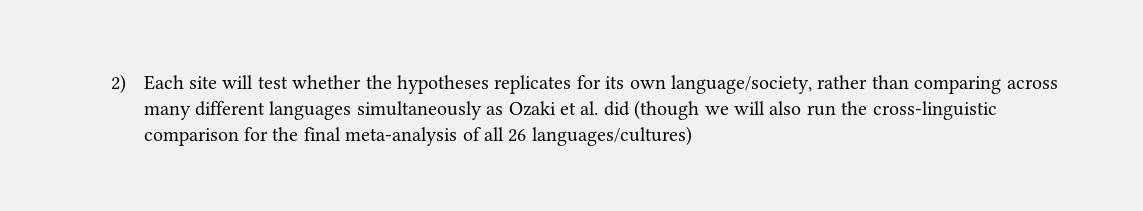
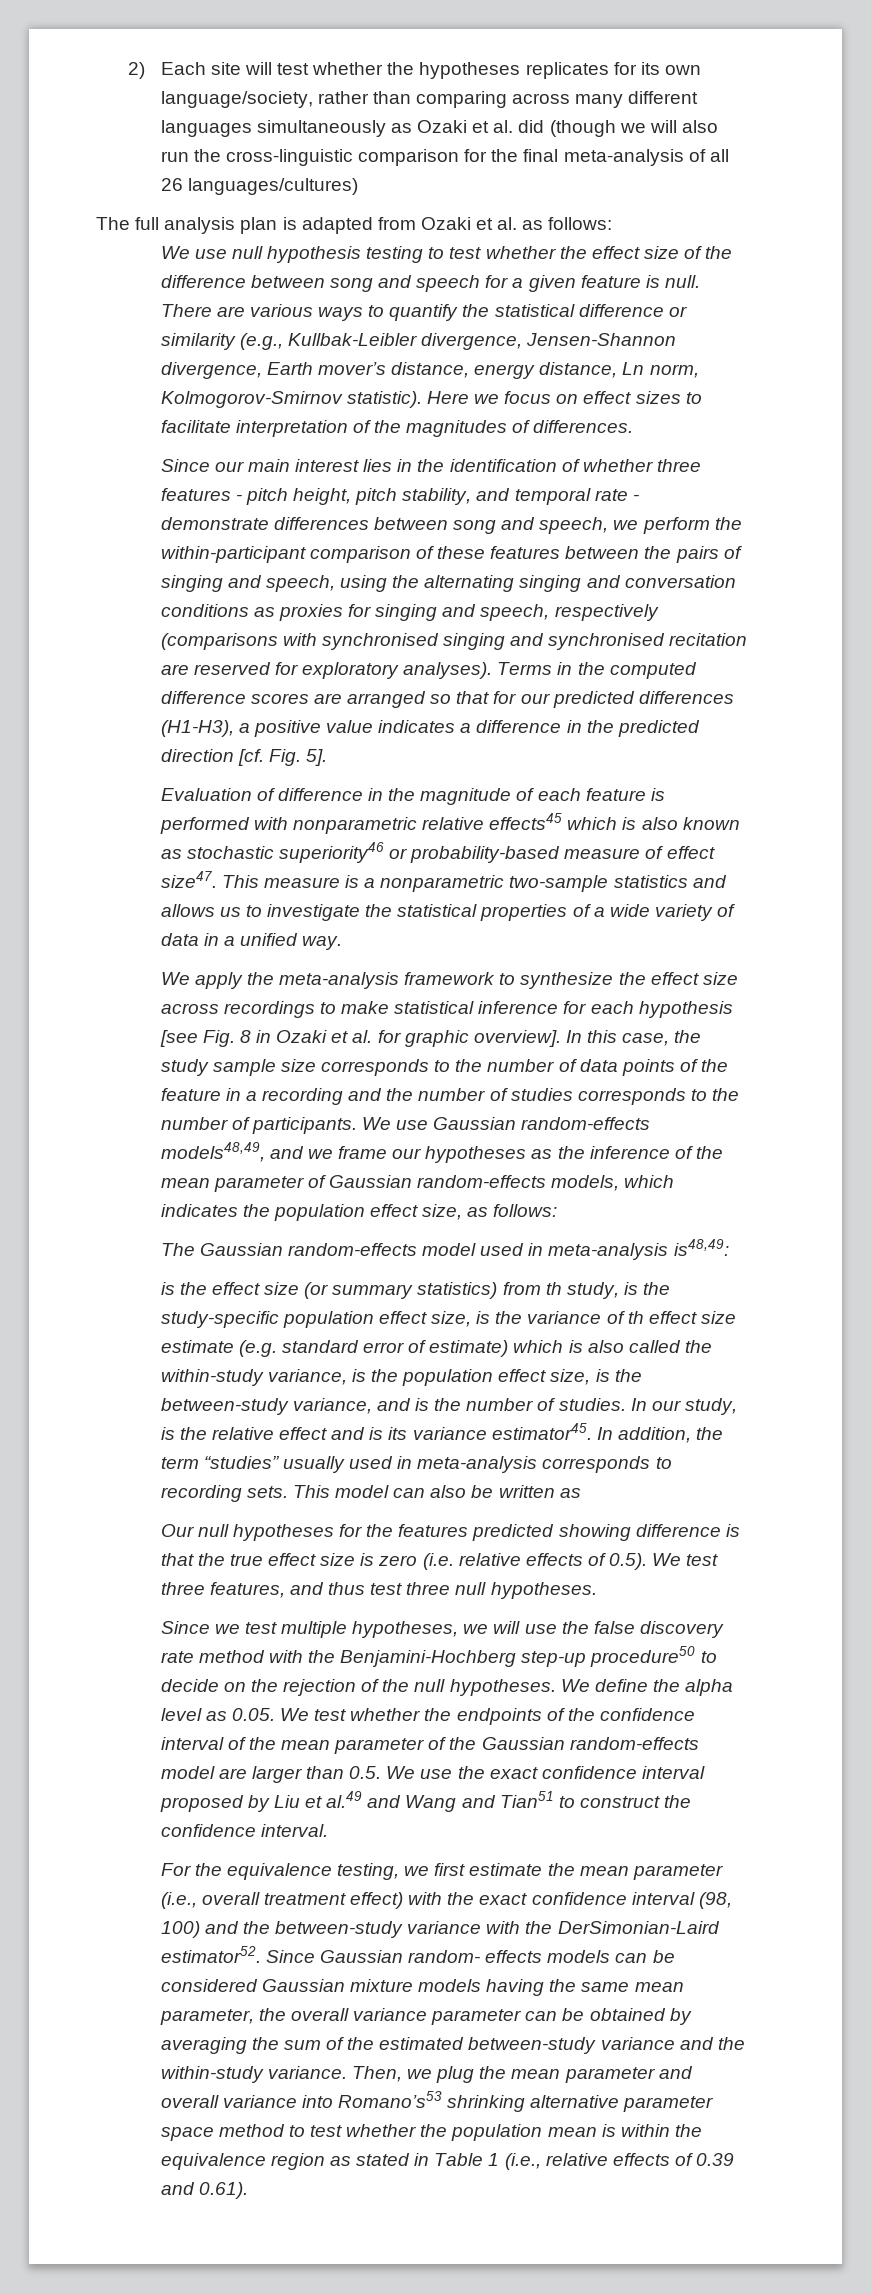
(692, 136) none -> [96,217,613,234] [160,246,733,263] [160,275,700,292] [160,304,687,321] [160,333,677,350] [160,362,699,379] [160,391,702,408] [160,420,634,437] [160,459,701,472] [160,488,639,505] [160,517,742,534] [160,546,742,563] [160,575,736,592] [160,604,659,621] [160,633,748,650] [160,662,697,679] [160,691,734,708] [160,720,700,737] [160,749,328,766] [160,788,665,805] [159,813,740,834] [160,842,715,863] [160,871,727,892] [160,904,736,921] [160,933,343,950] [160,972,738,989] [160,1001,733,1018] [159,1030,702,1047] [160,1059,729,1076] [160,1088,740,1105] [160,1117,651,1134] [160,1142,723,1163] [160,1175,675,1192] [160,1204,558,1221] [160,1239,729,1260] [160,1282,671,1299] [160,1311,736,1328] [160,1340,712,1357] [160,1369,642,1386] [160,1398,737,1415] [160,1423,724,1443] [160,1456,672,1473] [160,1485,581,1502] [160,1524,740,1541] [160,1553,719,1570] [160,1582,597,1599] [160,1621,724,1638] [160,1646,717,1667] [160,1679,734,1696] [160,1708,695,1725] [160,1737,699,1754] [160,1766,705,1783] [159,1791,692,1812] [160,1824,328,1837] [160,1863,723,1880] [160,1892,732,1909] [160,1921,720,1938] [160,1946,675,1963] [160,1979,684,1996] [159,2008,692,2025] [160,2037,745,2054] [160,2066,693,2083] [160,2091,714,2112] [160,2124,702,2141] [160,2153,735,2170] [160,2182,248,2199] // The full analysis plan is adapted from Ozaki et al. as follows: // We use null hypothesis testing to test whether the effect size of the difference between song and speech for a given feature is null. There are various ways to quantify the statistical difference or similarity (e.g., Kullbak-Leibler divergence, Jensen-Shannon divergence, Earth mover’s distance, energy distance, Ln norm, Kolmogorov-Smirnov statistic). Here we focus on effect sizes to facilitate interpretation of the magnitudes of differences. // Since our main interest lies in the identification of whether three features - pitch height, pitch stability, and temporal rate - demonstrate differences between song and speech, we perform the within-participant comparison of these features between the pairs of singing and speech, using the alternating singing and conversation conditions as proxies for singing and speech, respectively (comparisons with synchronised singing and synchronised recitation are reserved for exploratory analyses). Terms in the computed difference scores are arranged so that for our predicted differences (H1-H3), a positive value indicates a difference in the predicted direction [cf. Fig. 5]. // Evaluation of difference in the magnitude of each feature is performed with nonparametric relative effects45 which is also known as stochastic superiority46 or probability-based measure of effect size47. This measure is a nonparametric two-sample statistics and allows us to investigate the statistical properties of a wide variety of data in a unified way. // We apply the meta-analysis framework to synthesize the effect size across recordings to make statistical inference for each hypothesis [see Fig. 8 in Ozaki et al. for graphic overview]. In this case, the study sample size corresponds to the number of data points of the feature in a recording and the number of studies corresponds to the number of participants. We use Gaussian random-effects models48,49, and we frame our hypotheses as the inference of the mean parameter of Gaussian random-effects models, which indicates the population effect size, as follows: // The Gaussian random-effects model used in meta-analysis is48,49: // is the effect size (or summary statistics) from th study, is the study-specific population effect size, is the variance of th effect size estimate (e.g. standard error of estimate) which is also called the within-study variance, is the population effect size, is the between-study variance, and is the number of studies. In our study, is the relative effect and is its variance estimator45. In addition, the term “studies” usually used in meta-analysis corresponds to recording sets. This model can also be written as // Our null hypotheses for the features predicted showing difference is that the true effect size is zero (i.e. relative effects of 0.5). We test three features, and thus test three null hypotheses. // Since we test multiple hypotheses, we will use the false discovery rate method with the Benjamini-Hochberg step-up procedure50 to decide on the rejection of the null hypotheses. We define the alpha level as 0.05. We test whether the endpoints of the confidence interval of the mean parameter of the Gaussian random-effects model are larger than 0.5. We use the exact confidence interval proposed by Liu et al.49 and Wang and Tian51 to construct the confidence interval. // For the equivalence testing, we first estimate the mean parameter (i.e., overall treatment effect) with the exact confidence interval (98, 100) and the between-study variance with the DerSimonian-Laird estimator52. Since Gaussian random- effects models can be considered Gaussian mixture models having the same mean parameter, the overall variance parameter can be obtained by averaging the sum of the estimated between-study variance and the within-study variance. Then, we plug the mean parameter and overall variance into Romano’s53 shrinking alternative parameter space method to test whether the population mean is within the equivalence region as stated in Table 1 (i.e., relative effects of 0.39 and 0.61).

